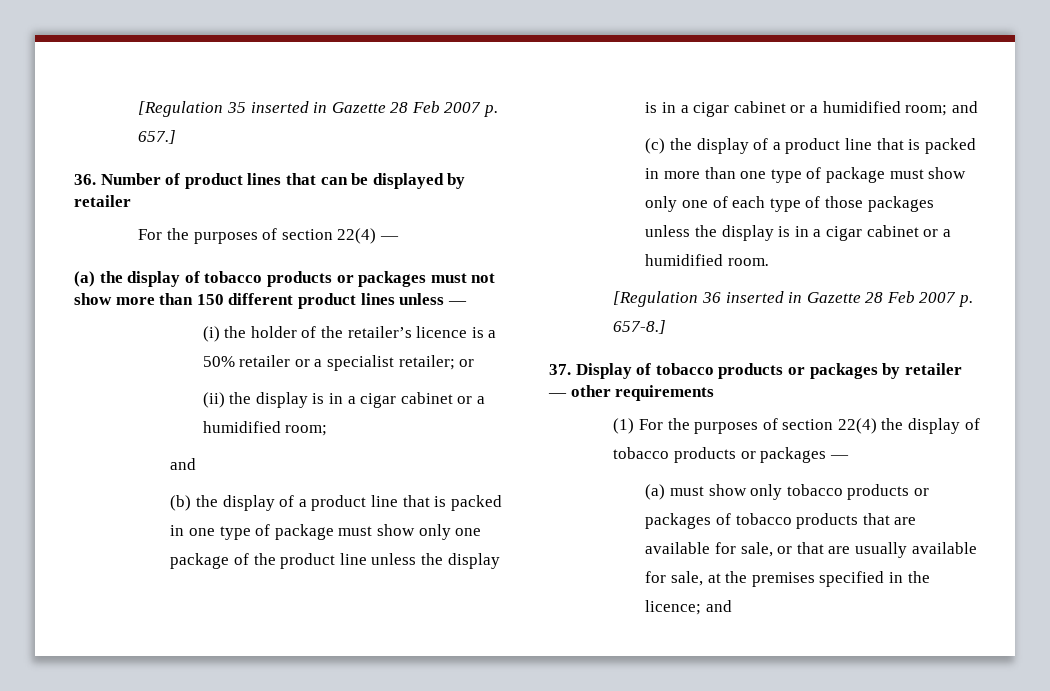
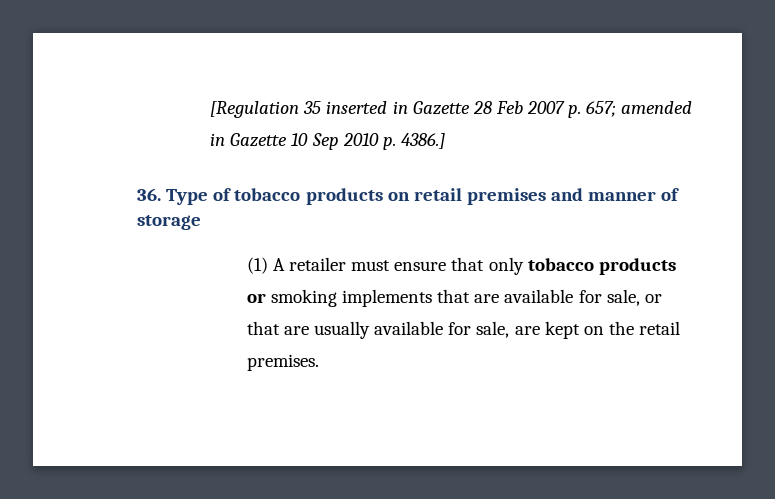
[138,130,177,144] [74,173,466,189] [74,195,131,207] [138,228,399,244] [74,271,496,287] [74,293,467,309] [202,326,497,342] [202,355,475,371] [202,392,485,408] [202,421,328,436] [170,458,197,470] [170,495,502,511] [170,524,482,540] [170,553,500,569] [645,101,978,117] [645,138,976,154] [645,167,967,183] [645,196,934,212] [645,225,951,241] [645,254,770,266] [613,291,974,307] [613,320,667,334] [549,363,962,379] [548,385,715,401] [613,418,980,434] [613,447,849,463] [645,484,930,500] [645,513,859,529] 657.] // 36. Number of product lines that can be displayed by retailer // For the purposes of section 22(4) — // (a) the display of tobacco products or packages must not show more than 150 different product lines unless — // (i) the holder of the retailer’s licence is a 50% retailer or a specialist retailer; or // (ii) the display is in a cigar cabinet or a humidified room; // and // (b) the display of a product line that is packed in one type of package must show only one package of the product line unless the display is in a cigar cabinet or a humidified room; and // (c) the display of a product line that is packed in more than one type of package must show only one of each type of those packages unless the display is in a cigar cabinet or a humidified room. // [Regulation 36 inserted in Gazette 28 Feb 2007 p. 657-8.] // 37. Display of tobacco products or packages by retailer — other requirements // (1) For the purposes of section 22(4) the display of tobacco products or packages — // (a) must show only tobacco products or packages of tobacco products -> [586,101,693,117] [210,133,445,150] [137,188,680,205] [137,215,201,230] [246,257,676,275] [246,289,433,307] 657; amended in Gazette 10 Sep 2010 p. 4386.] // 36. Type of tobacco products on retail premises and manner of storage // (1) A retailer must ensure that only tobacco products or smoking implements
[707,571,930,587] [645,600,733,615] at the premises specified in the licence; and -> [514,321,681,339] [246,354,319,371] are kept on the retail premises.

